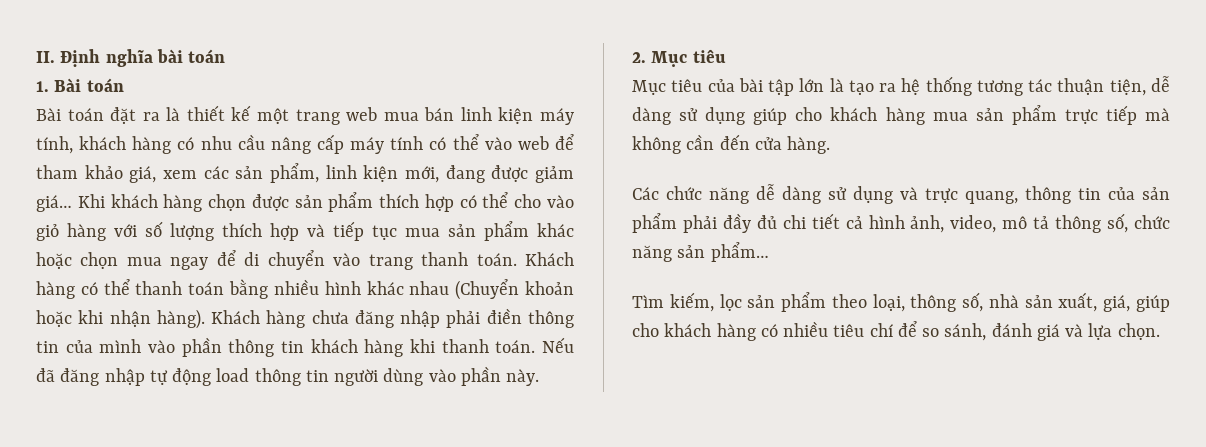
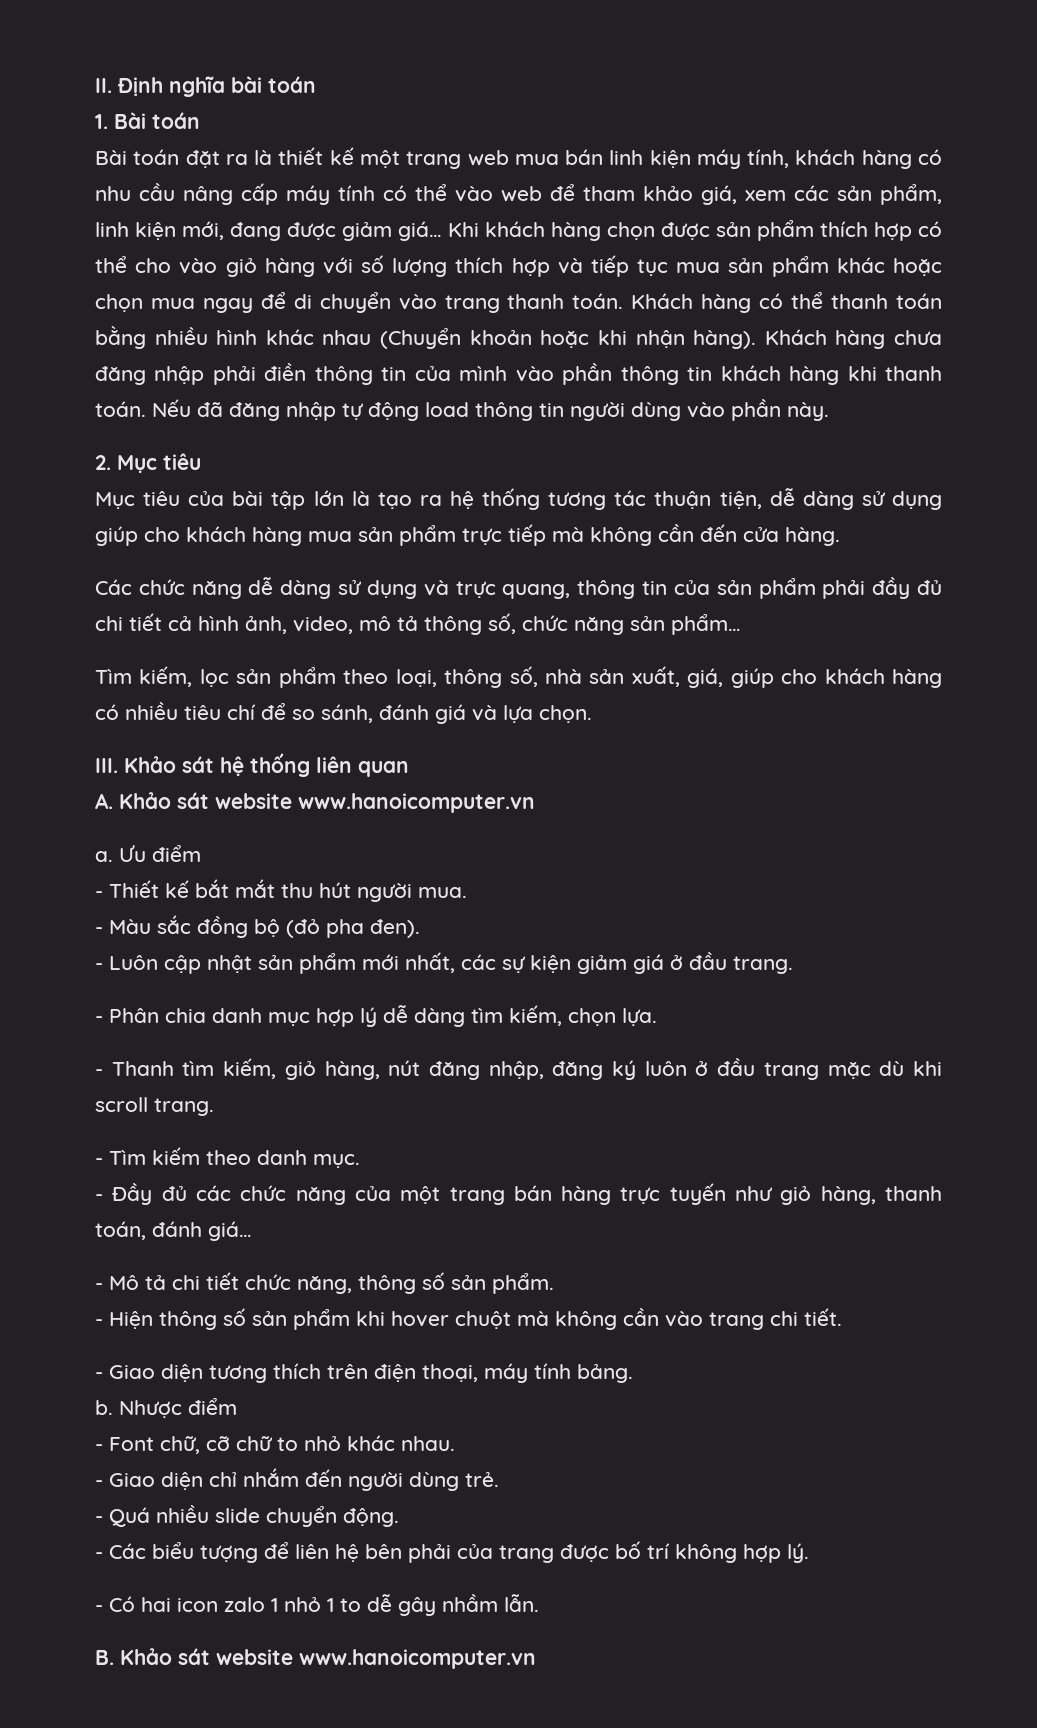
(1160, 331) none -> [95,753,409,777] [95,792,535,813] [95,845,201,862] [95,879,467,902] [95,915,420,938] [95,952,793,974] [95,1005,657,1027] [95,1058,943,1080] [95,1097,214,1116] [95,1147,360,1168] [95,1183,942,1205] [95,1221,252,1241] [95,1272,554,1294] [95,1308,842,1330] [95,1363,633,1383] [95,1398,237,1418] [95,1435,455,1454] [95,1468,499,1491] [95,1505,399,1527] [95,1541,809,1563] [95,1594,539,1616] [95,1648,536,1669] // III. Khảo sát hệ thống liên quan // A. Khảo sát website www.hanoicomputer.vn // a. Ưu điểm // - Thiết kế bắt mắt thu hút người mua. // - Màu sắc đồng bộ (đỏ pha đen). // - Luôn cập nhật sản phẩm mới nhất, các sự kiện giảm giá ở đầu trang. // - Phân chia danh mục hợp lý dễ dàng tìm kiếm, chọn lựa. // - Thanh tìm kiếm, giỏ hàng, nút đăng nhập, đăng ký luôn ở đầu trang mặc dù khi scroll trang. // - Tìm kiếm theo danh mục. // - Đầy đủ các chức năng của một trang bán hàng trực tuyến như giỏ hàng, thanh toán, đánh giá… // - Mô tả chi tiết chức năng, thông số sản phẩm. // - Hiện thông số sản phẩm khi hover chuột mà không cần vào trang chi tiết. // - Giao diện tương thích trên điện thoại, máy tính bảng. // b. Nhược điểm // - Font chữ, cỡ chữ to nhỏ khác nhau. // - Giao diện chỉ nhắm đến người dùng trẻ. // - Quá nhiều slide chuyển động. // - Các biểu tượng để liên hệ bên phải của trang được bố trí không hợp lý. // - Có hai icon zalo 1 nhỏ 1 to dễ gây nhầm lẫn. // B. Khảo sát website www.hanoicomputer.vn

